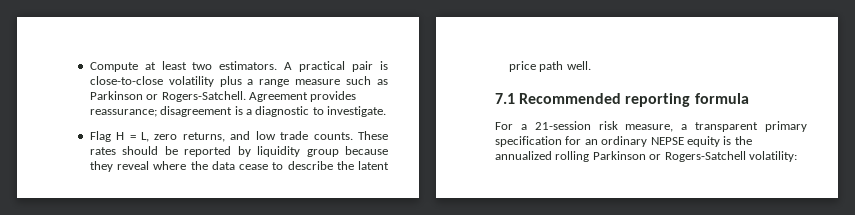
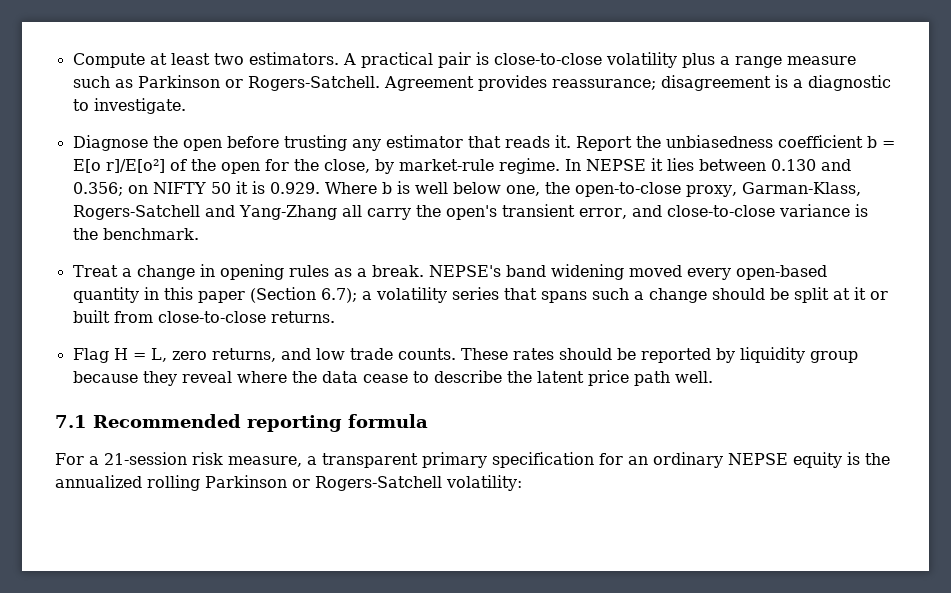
(386, 111) none -> [72,135,895,151] [72,158,851,174] [72,181,861,197] [72,204,868,220] [72,228,199,240] [72,264,827,280] [72,287,888,303] [72,310,335,323] // Diagnose the open before trusting any estimator that reads it. Report the unbiasedness coefficient b = E[o r]/E[o²] of the open for the close, by market-rule regime. In NEPSE it lies between 0.130 and 0.356; on NIFTY 50 it is 0.929. Where b is well below one, the open-to-close proxy, Garman-Klass, Rogers-Satchell and Yang-Zhang all carry the open's transient error, and close-to-close variance is the benchmark. // Treat a change in opening rules as a break. NEPSE's band widening moved every open-based quantity in this paper (Section 6.7); a volatility series that spans such a change should be split at it or built from close-to-close returns.

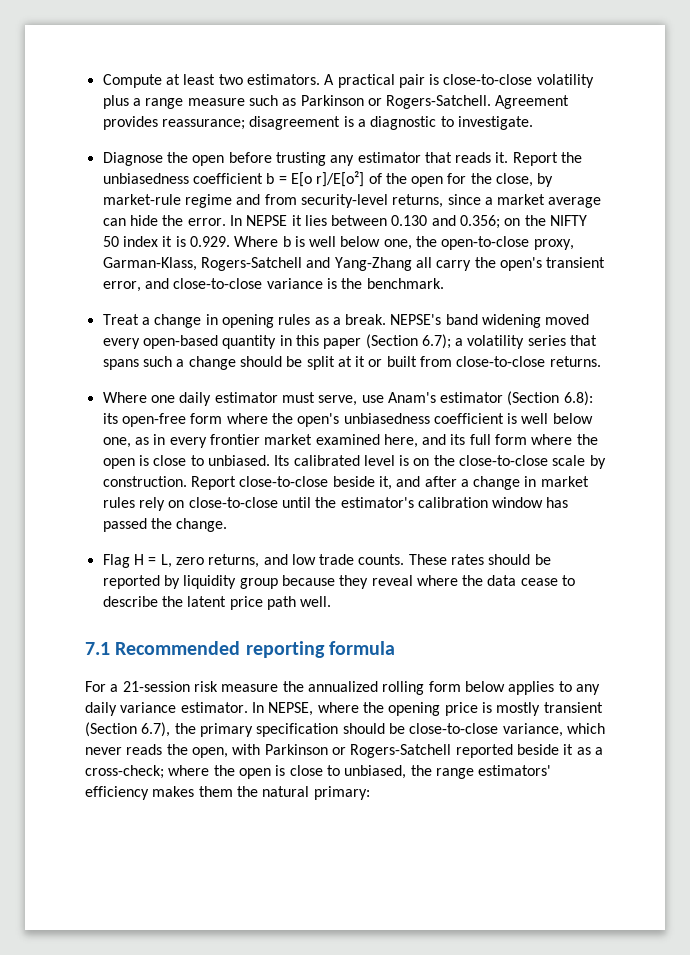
[498,158,560,174] regime. -> [184,194,602,208] [102,215,226,226] regime and from security-level returns, since a market average can hide the error.
(148, 189) none -> [524,215,546,226] the
(231, 188) none -> [122,236,158,247] index
(335, 317) none -> [102,391,593,406] [102,413,593,427] [102,434,598,448] [102,455,606,469] [102,476,589,490] [102,497,569,511] [102,518,228,532] // Where one daily estimator must serve, use Anam's estimator (Section 6.8): its open-free form where the open's unbiasedness coefficient is well below one, as in every frontier market examined here, and its full form where the open is close to unbiased. Its calibrated level is on the close-to-close scale by construction. Report close-to-close beside it, and after a change in market rules rely on close-to-close until the estimator's calibration window has passed the change.
[227,452,890,468] [55,475,522,491] measure, a transparent primary specification for an ordinary NEPSE equity is the annualized rolling Parkinson or Rogers-Satchell volatility: -> [221,681,600,695] [85,702,603,716] [85,722,605,737] [85,744,603,758] [85,765,552,779] [85,786,370,800] measure the annualized rolling form below applies to any daily variance estimator. In NEPSE, where the opening price is mostly transient (Section 6.7), the primary specification should be close-to-close variance, which never reads the open, with Parkinson or Rogers-Satchell reported beside it as a cross-check; where the open is close to unbiased, the range estimators' efficiency makes them the natural primary:

